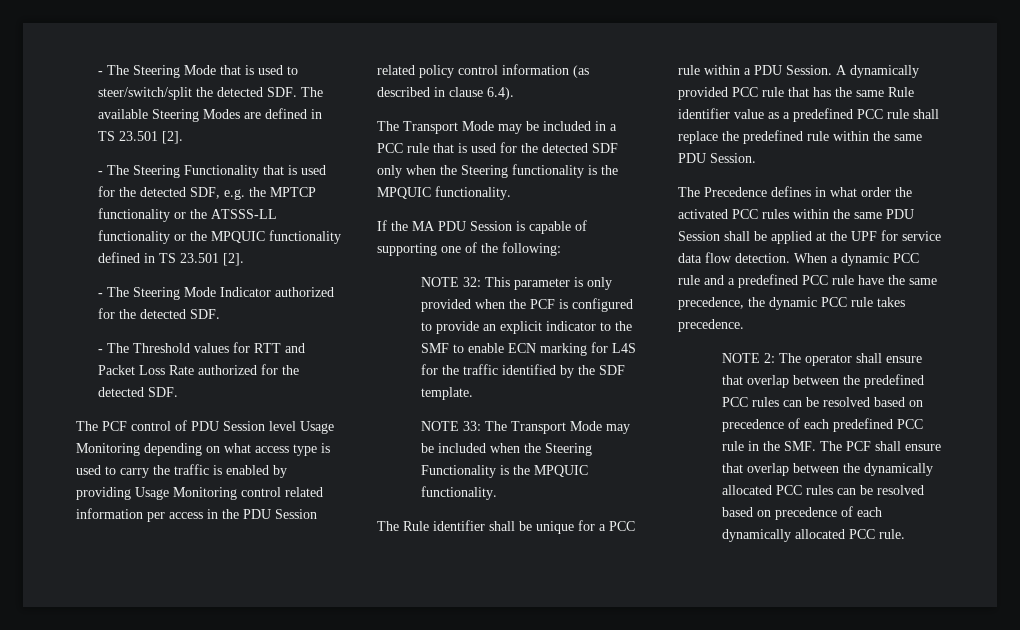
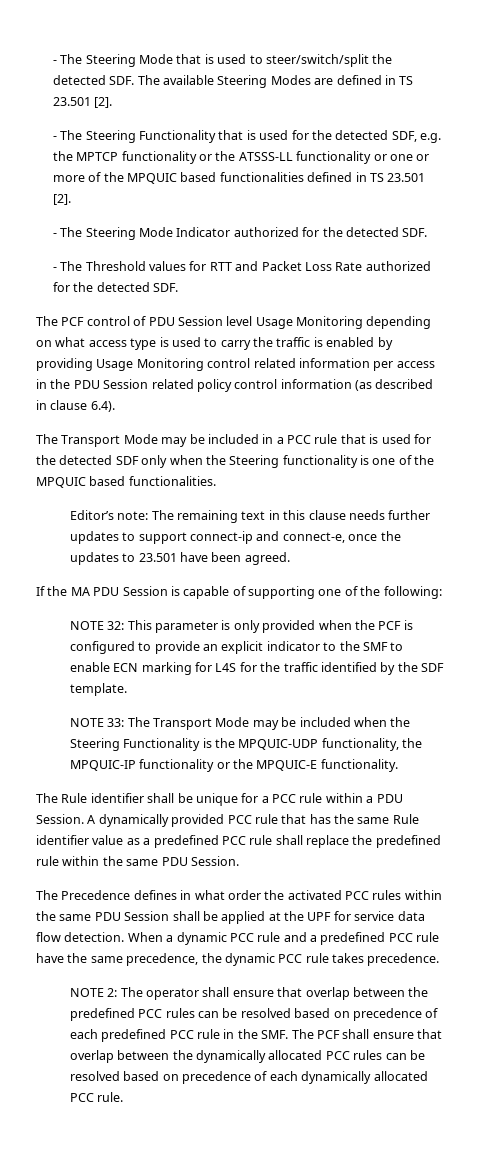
[190,230,342,244] the MPQUIC functionality -> [389,154,430,161] [52,172,304,184] one or more of the MPQUIC based functionalities
[601,165,618,175] [377,186,511,200] the MPQUIC functionality. -> [372,455,435,465] [36,476,216,488] [69,510,431,523] [69,531,401,544] [69,552,290,565] one of the MPQUIC based functionalities. // Editor’s note: The remaining text in this clause needs further updates to support connect-ip and connect-e, once the updates to 23.501 have been agreed.
[534,465,589,477] MPQUIC -> [238,738,423,751] [69,759,318,772] MPQUIC-UDP functionality, the MPQUIC-IP functionality or the MPQUIC-E

